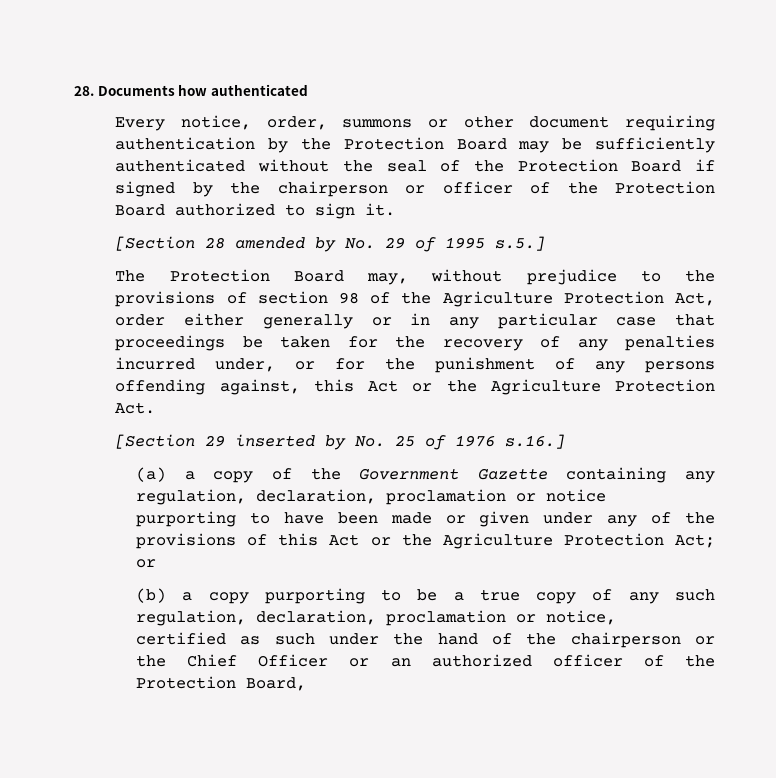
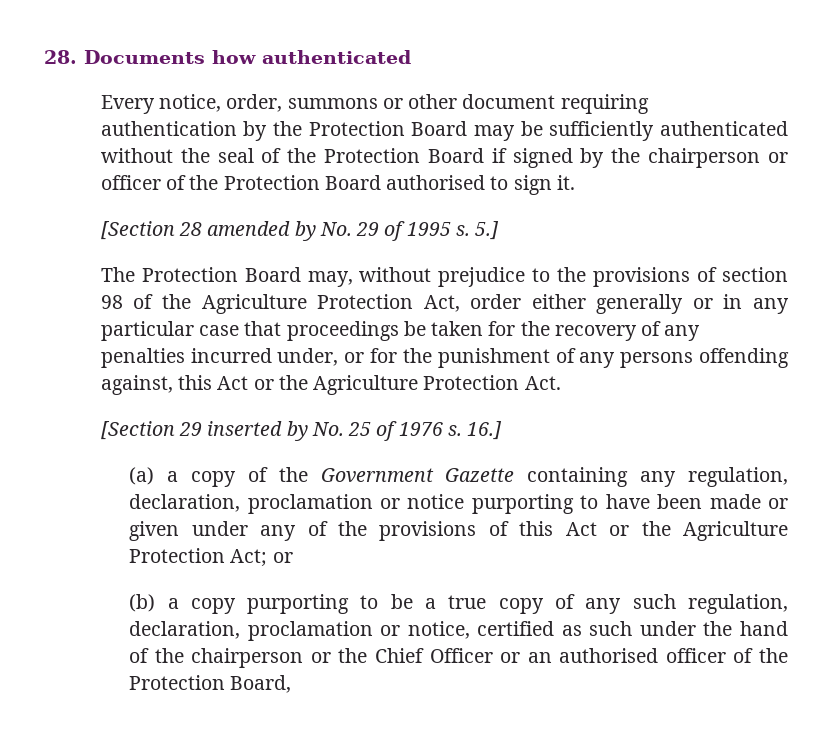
[175,203,276,216] authorized -> [386,175,486,190] authorised
[495,236,546,251] s.5.] -> [455,221,500,240] s. 5.]
[505,434,566,449] s.16.] -> [447,421,503,440] s. 16.]
[431,654,532,667] authorized -> [559,648,659,663] authorised

